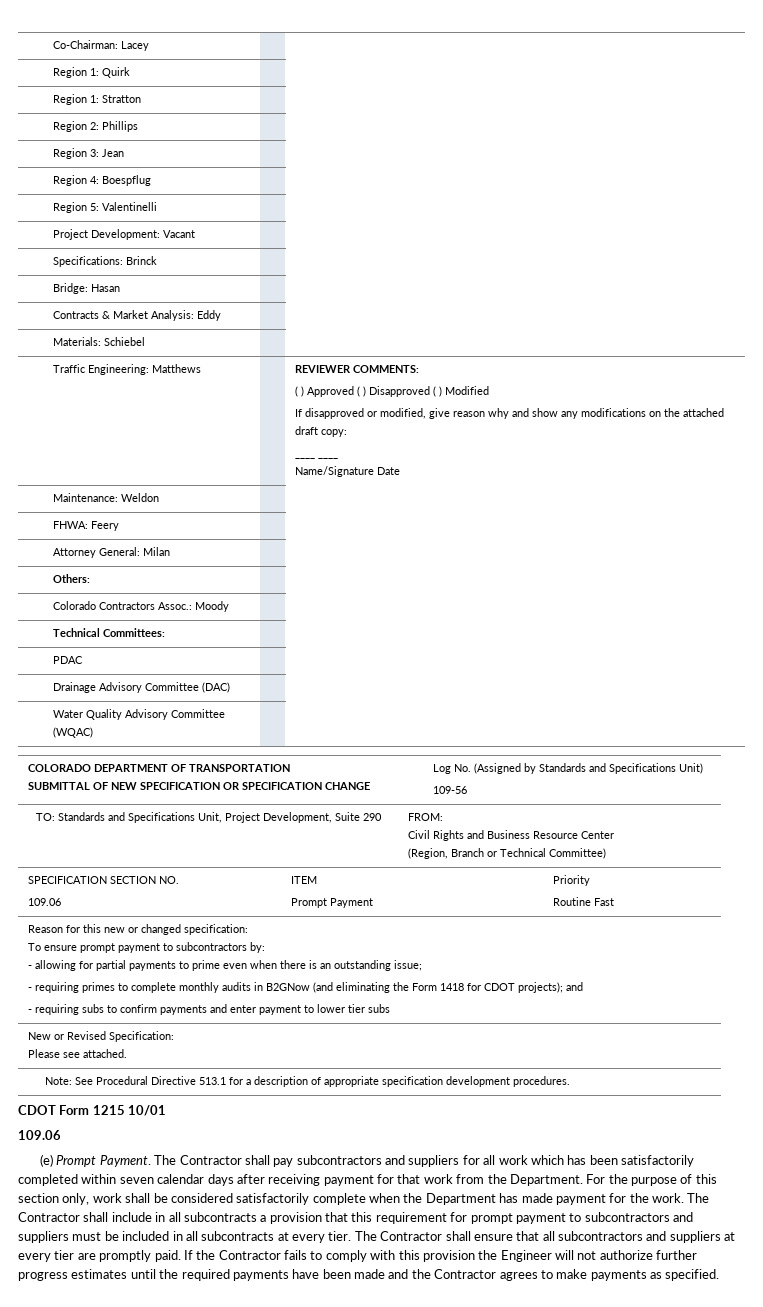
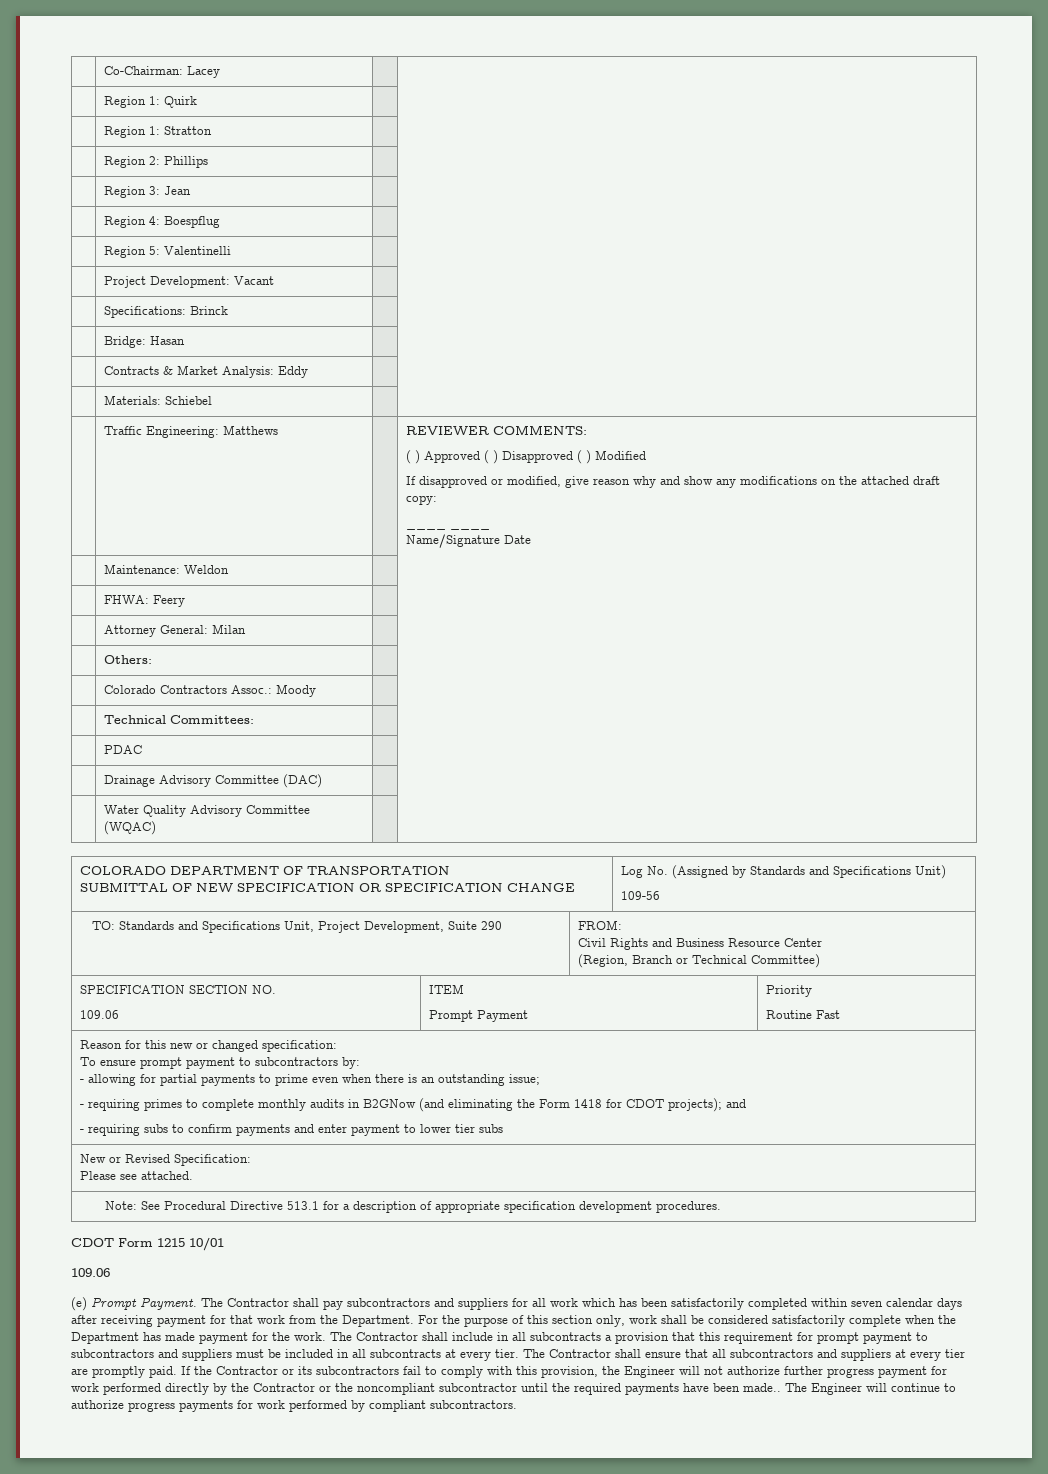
[284,1250,307,1260] fails -> [282,1366,421,1375] or its subcontractors fail
[422,1250,475,1262] provision -> [541,1366,598,1378] provision,
[71,1269,128,1279] estimates -> [878,1366,947,1378] [71,1383,517,1395] payment for work performed directly by the Contractor or the noncompliant subcontractor
[354,1269,720,1281] made and the Contractor agrees to make payments as specified. -> [743,1383,956,1395] [71,1400,517,1412] made.. The Engineer will continue to authorize progress payments for work performed by compliant subcontractors.

